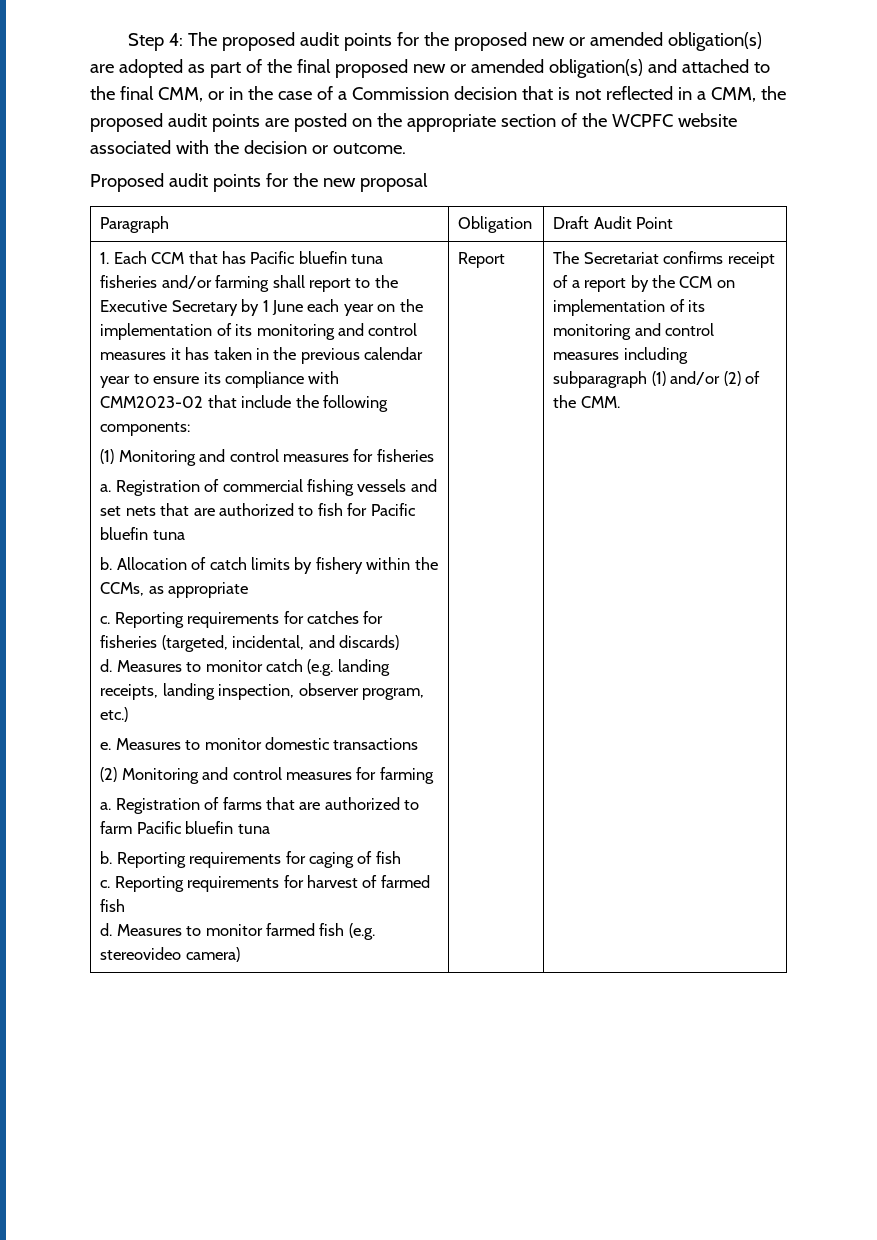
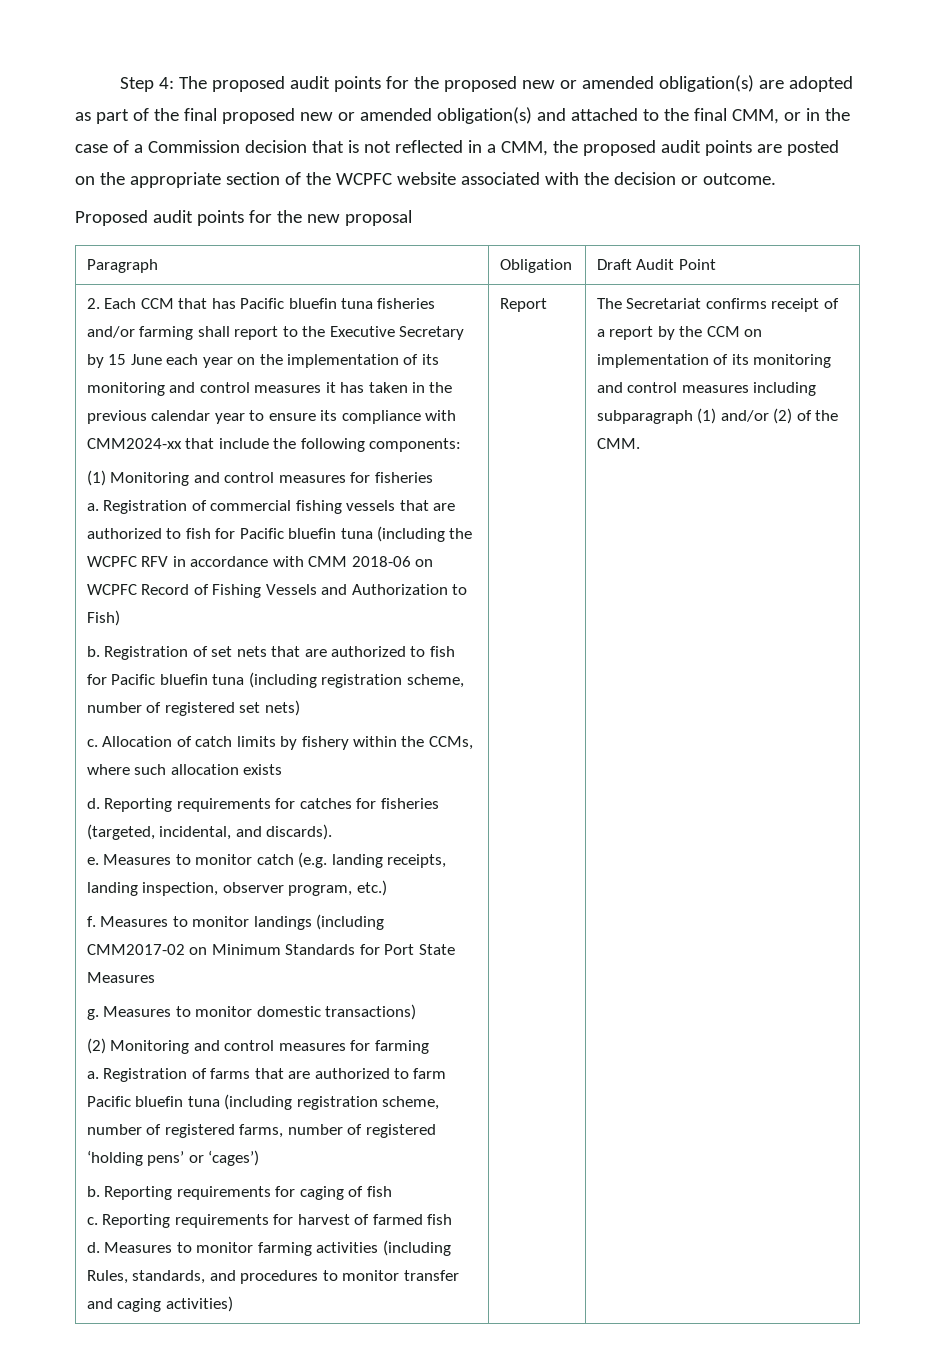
[100,252,110,264] 1. -> [86,298,100,309] 2.
[262,300,269,312] 1 -> [108,354,127,365] 15
[100,396,204,408] CMM2023-02 -> [86,438,182,449] CMM2024-xx
[410,479,437,492] and -> [399,500,455,511] [86,526,473,542] [86,556,433,567] [86,584,467,598] [86,610,120,626] [86,646,208,660] that are authorized to fish for Pacific bluefin tuna (including the WCPFC RFV in accordance with CMM 2018-06 on WCPFC Record of Fishing Vessels and Authorization to Fish) // b. Registration of
[100,557,113,570] // b. -> [248,672,464,688] [86,700,300,716] [86,739,98,747] (including registration scheme, number of registered set nets) // c.
[148,582,249,598] [100,616,111,624] as appropriate // c. -> [86,764,283,775] [86,798,100,809] where such allocation exists // d.
[338,635,399,650] [100,659,113,672] discards) // d. -> [266,824,333,840] [86,857,99,865] discards). // e.
[100,742,112,750] e. -> [86,914,385,930] [86,944,455,955] [86,972,155,983] [86,1009,99,1020] f. Measures to monitor landings (including CMM2017-02 on Minimum Standards for Port State Measures // g.
[333,738,419,750] transactions -> [325,1004,417,1020] transactions)
(270, 829) none -> [224,1094,440,1110] [86,1124,436,1138] [86,1150,260,1166] (including registration scheme, number of registered farms, number of registered ‘holding pens’ or ‘cages’)
[265,923,375,940] [100,947,240,962] farmed fish (e.g. stereovideo camera) -> [257,1240,451,1256] [86,1270,459,1284] [86,1296,233,1312] farming activities (including Rules, standards, and procedures to monitor transfer and caging activities)

